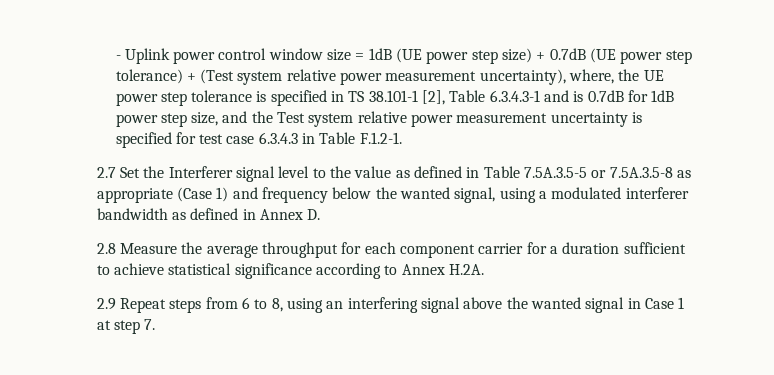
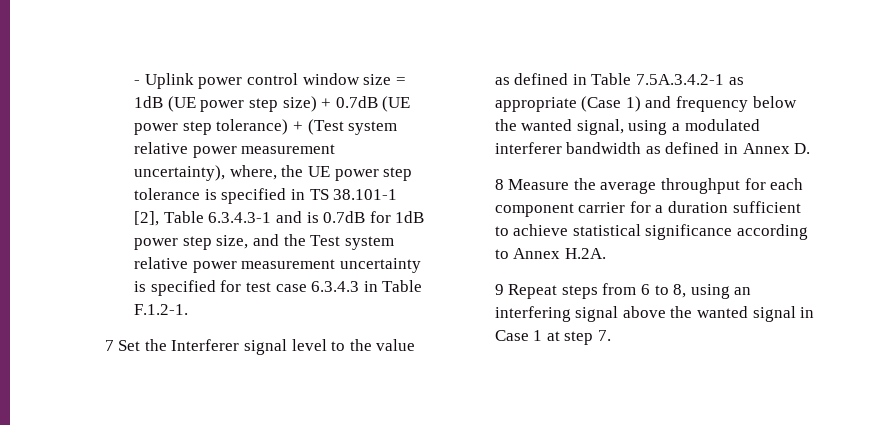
[96,167,116,178] 2.7 -> [104,340,114,351] 7
[523,167,673,178] 7.5A.3.5-5 or 7.5A.3.5-8 -> [635,74,724,85] 7.5A.3.4.2-1
[96,243,116,254] 2.8 -> [494,179,504,190] 8
[96,298,116,310] 2.9 -> [494,284,504,295] 9

